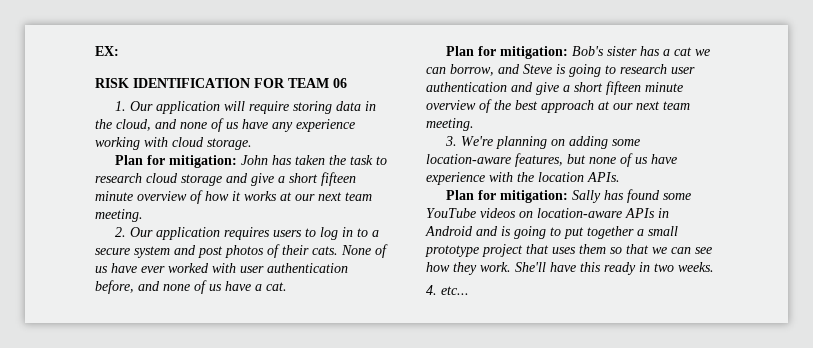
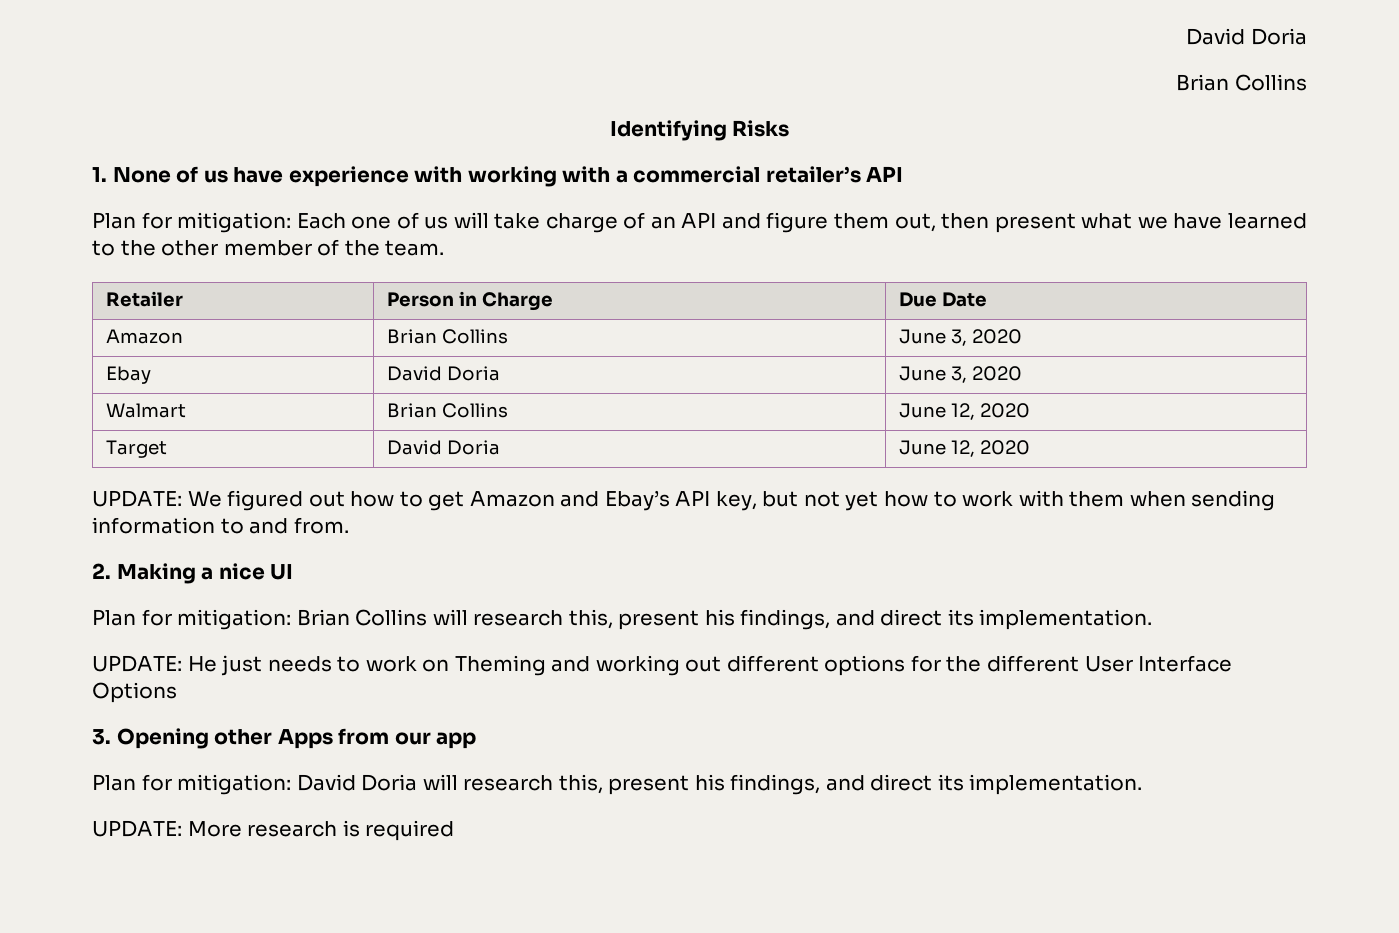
[95,46,119,56] [95,78,347,88] [114,101,376,114] [95,118,355,132] [95,137,252,150] [114,155,387,168] [95,172,356,186] [95,190,372,204] [95,209,143,222] [114,227,379,240] [95,244,388,258] [95,263,348,273] [95,280,287,294] [445,46,710,59] [426,64,695,77] [426,81,683,95] [426,99,690,113] [426,118,474,131] [444,136,640,149] [426,153,677,167] [426,172,620,185] [445,189,691,203] [426,208,669,218] [425,226,678,239] [425,244,712,257] [426,262,714,275] [426,285,469,295] EX: // RISK IDENTIFICATION FOR TEAM 06 // 1. Our application will require storing data in the cloud, and none of us have any experience working with cloud storage. // Plan for mitigation: John has taken the task to research cloud storage and give a short fifteen minute overview of how it works at our next team meeting. // 2. Our application requires users to log in to a secure system and post photos of their cats. None of us have ever worked with user authentication before, and none of us have a cat. // Plan for mitigation: Bob's sister has a cat we can borrow, and Steve is going to research user authentication and give a short fifteen minute overview of the best approach at our next team meeting. // 3. We're planning on adding some location-aware features, but none of us have experience with the location APIs. // Plan for mitigation: Sally has found some YouTube videos on location-aware APIs in Android and is going to put together a small prototype project that uses them so that we can see how they work. She'll have this ready in two weeks. // 4. etc... -> [1186,28,1307,45] [1176,74,1307,91] [609,120,790,141] [92,166,904,187] [92,212,1307,233] [92,239,445,256] [106,291,184,307] [387,291,554,311] [899,292,988,307] [106,329,184,344] [387,329,509,344] [899,329,1023,346] [106,366,152,384] [387,366,501,381] [899,366,1023,383] [106,403,187,418] [387,403,509,418] [899,403,1031,420] [106,440,168,458] [387,440,501,455] [899,440,1031,457] [92,490,1276,511] [92,517,349,534] [92,563,294,584] [92,609,1153,630] [92,655,1233,676] [92,682,177,703] [92,728,477,749] [92,774,1143,795] [92,820,455,841] David Doria // Brian Collins // Identifying Risks // 1. None of us have experience with working with a commercial retailer’s API // Plan for mitigation: Each one of us will take charge of an API and figure them out, then present what we have learned to the other member of the team. // Retailer | Person in Charge | Due Date // Amazon | Brian Collins | June 3, 2020 // Ebay | David Doria | June 3, 2020 // Walmart | Brian Collins | June 12, 2020 // Target | David Doria | June 12, 2020 // UPDATE: We figured out how to get Amazon and Ebay’s API key, but not yet how to work with them when sending information to and from. // 2. Making a nice UI // Plan for mitigation: Brian Collins will research this, present his findings, and direct its implementation. // UPDATE: He just needs to work on Theming and working out different options for the different User Interface Options // 3. Opening other Apps from our app // Plan for mitigation: David Doria will research this, present his findings, and direct its implementation. // UPDATE: More research is required

